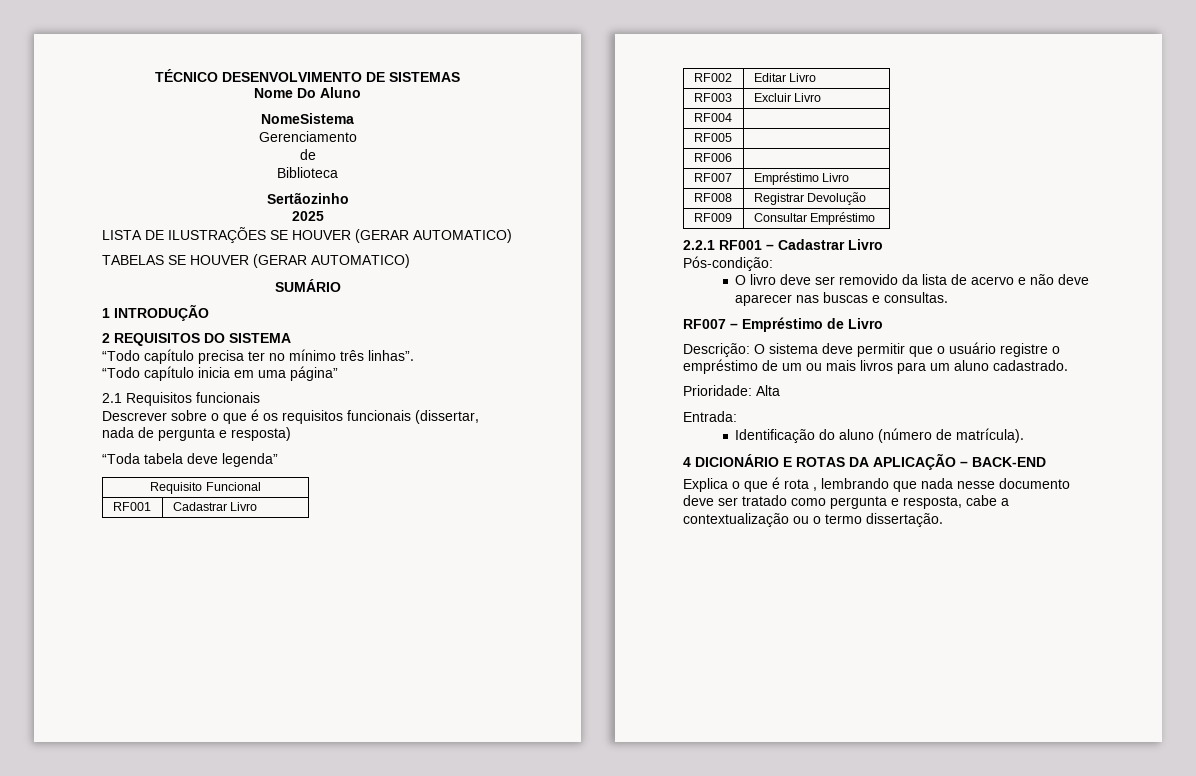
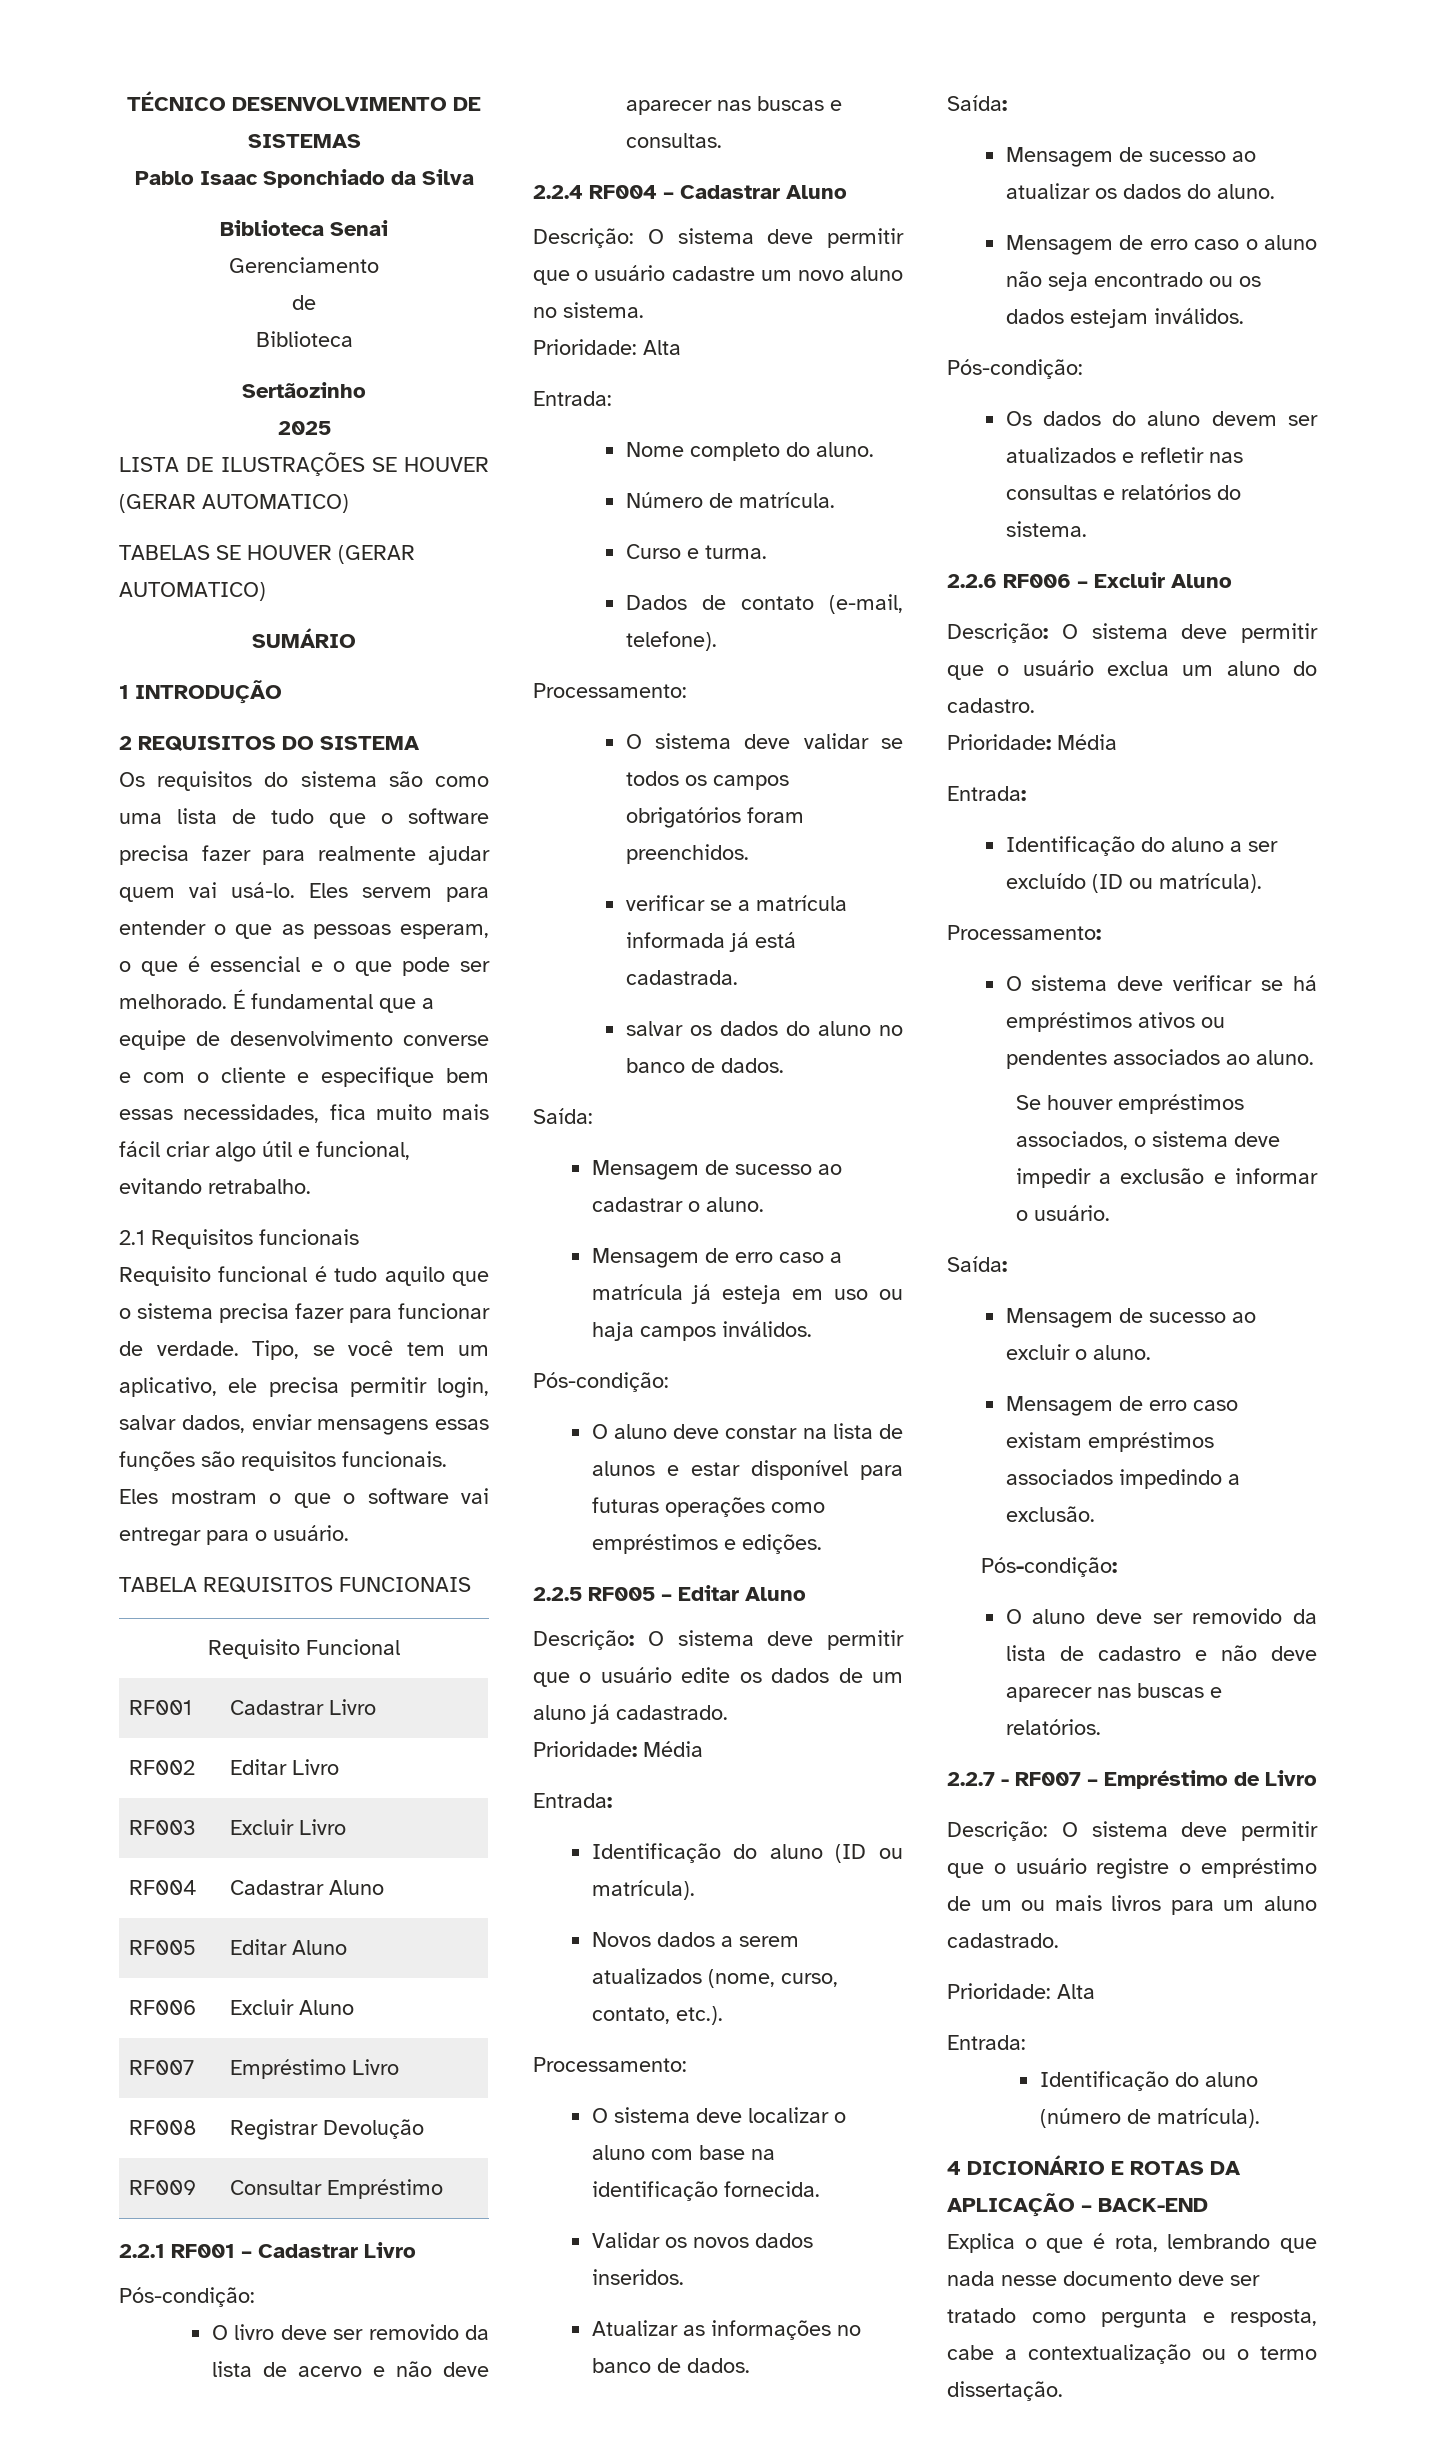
[254,87,361,98] [261,113,354,124] Nome Do Aluno // NomeSistema -> [134,169,474,188] [220,220,388,236] Pablo Isaac Sponchiado da Silva // Biblioteca Senai
[102,349,414,364] [102,366,338,381] [102,392,260,406] [102,409,479,424] [102,427,291,441] [102,453,278,467] “Todo capítulo precisa ter no mínimo três linhas”. // “Todo capítulo inicia em uma página” // 2.1 Requisitos funcionais // Descrever sobre o que é os requisitos funcionais (dissertar, nada de pergunta e resposta) // “Toda tabela deve legenda” -> [119,771,489,791] [119,808,489,828] [119,845,490,865] [119,882,489,902] [119,920,489,939] [119,956,490,976] [119,989,434,1013] [119,1030,489,1050] [119,1067,489,1087] [119,1104,489,1123] [119,1141,410,1162] [119,1178,311,1194] [119,1229,359,1249] [119,1266,489,1286] [119,1303,490,1323] [119,1340,489,1360] [119,1377,489,1398] [119,1414,489,1435] [119,1451,447,1471] [119,1488,489,1508] [119,1525,349,1546] [119,1577,471,1593] Os requisitos do sistema são como uma lista de tudo que o software precisa fazer para realmente ajudar quem vai usá-lo. Eles servem para entender o que as pessoas esperam, o que é essencial e o que pode ser melhorado. É fundamental que a equipe de desenvolvimento converse e com o cliente e especifique bem essas necessidades, fica muito mais fácil criar algo útil e funcional, evitando retrabalho. // 2.1 Requisitos funcionais // Requisito funcional é tudo aquilo que o sistema precisa fazer para funcionar de verdade. Tipo, se você tem um aplicativo, ele precisa permitir login, salvar dados, enviar mensagens essas funções são requisitos funcionais. Eles mostram o que o software vai entregar para o usuário. // TABELA REQUISITOS FUNCIONAIS
(732, 117) none -> [230,1880,385,1895] Cadastrar Aluno
(732, 137) none -> [230,1939,348,1955] Editar Aluno
(732, 157) none -> [230,1999,355,2015] Excluir Aluno
(949, 297) none -> [533,185,847,199] [533,228,904,248] [533,265,903,285] [533,302,644,318] [533,339,681,355] [533,391,612,406] [625,442,874,461] [625,492,835,508] [625,544,767,559] [625,594,903,614] [625,631,717,651] [533,683,687,698] [625,733,903,749] [625,771,789,790] [625,807,804,828] [625,844,749,864] [625,895,847,911] [625,932,796,952] [625,970,738,985] [625,1021,903,1036] [625,1058,784,1073] [533,1108,593,1124] [591,1160,842,1180] [591,1197,764,1212] [591,1248,842,1268] [591,1284,903,1304] [591,1321,812,1341] [533,1372,669,1392] [591,1423,903,1439] [591,1460,903,1480] [591,1497,825,1517] [591,1534,822,1554] [533,1585,806,1601] [533,1630,904,1650] [533,1667,903,1687] [533,1704,728,1724] [533,1741,703,1757] [533,1793,612,1808] [591,1843,903,1863] [591,1880,695,1900] [591,1932,799,1947] [591,1968,838,1988] [591,2006,723,2025] [533,2057,687,2072] [591,2107,846,2123] [591,2145,775,2160] [591,2181,820,2201] [591,2232,813,2248] [591,2269,684,2285] [591,2320,861,2340] [591,2358,750,2373] [947,95,1007,111] [1005,147,1256,167] [1005,183,1275,199] [1005,235,1317,255] [1005,271,1261,291] [1005,308,1244,328] [947,359,1083,379] [1005,411,1318,426] [1005,447,1243,463] [1005,484,1241,500] [1005,521,1087,537] [947,572,1232,588] [947,623,1318,643] [947,660,1317,680] [947,698,1035,713] [947,734,1117,750] [947,786,1026,801] [1005,836,1278,856] [1005,873,1262,893] [947,925,1101,940] [1005,975,1317,991] [1005,1012,1225,1032] [1005,1049,1314,1069] [1015,1094,1244,1114] [1015,1131,1280,1150] [1015,1168,1318,1188] [1015,1205,1110,1221] [947,1256,1007,1272] [1005,1308,1256,1328] [1005,1344,1151,1360] [1005,1396,1238,1416] [1005,1432,1214,1452] [1005,1469,1240,1489] [1005,1506,1095,1522] [981,1557,1118,1577] [1005,1608,1317,1624] [1005,1645,1317,1661] [1005,1683,1222,1702] [1005,1719,1101,1735] [947,1772,1009,1786] 2.2.4 RF004 – Cadastrar Aluno // Descrição: O sistema deve permitir que o usuário cadastre um novo aluno no sistema. // Prioridade: Alta // Entrada: // Nome completo do aluno. // Número de matrícula. // Curso e turma. // Dados de contato (e-mail, telefone). // Processamento: // O sistema deve validar se todos os campos obrigatórios foram preenchidos. // verificar se a matrícula informada já está cadastrada. // salvar os dados do aluno no banco de dados. // Saída: // Mensagem de sucesso ao cadastrar o aluno. // Mensagem de erro caso a matrícula já esteja em uso ou haja campos inválidos. // Pós-condição: // O aluno deve constar na lista de alunos e estar disponível para futuras operações como empréstimos e edições. // 2.2.5 RF005 – Editar Aluno // Descrição: O sistema deve permitir que o usuário edite os dados de um aluno já cadastrado. // Prioridade: Média // Entrada: // Identificação do aluno (ID ou matrícula). // Novos dados a serem atualizados (nome, curso, contato, etc.). // Processamento: // O sistema deve localizar o aluno com base na identificação fornecida. // Validar os novos dados inseridos. // Atualizar as informações no banco de dados. // Saída: // Mensagem de sucesso ao atualizar os dados do aluno. // Mensagem de erro caso o aluno não seja encontrado ou os dados estejam inválidos. // Pós-condição: // Os dados do aluno devem ser atualizados e refletir nas consultas e relatórios do sistema. // 2.2.6 RF006 – Excluir Aluno // Descrição: O sistema deve permitir que o usuário exclua um aluno do cadastro. // Prioridade: Média // Entrada: // Identificação do aluno a ser excluído (ID ou matrícula). // Processamento: // O sistema deve verificar se há empréstimos ativos ou pendentes associados ao aluno. // Se houver empréstimos associados, o sistema deve impedir a exclusão e informar o usuário. // Saída: // Mensagem de sucesso ao excluir o aluno. // Mensagem de erro caso existam empréstimos associados impedindo a exclusão. // Pós-condição: // O aluno deve ser removido da lista de cadastro e não deve aparecer nas buscas e relatórios. // 2.2.7 -
[784,479,817,491] rota , -> [1114,2235,1158,2252] rota,

